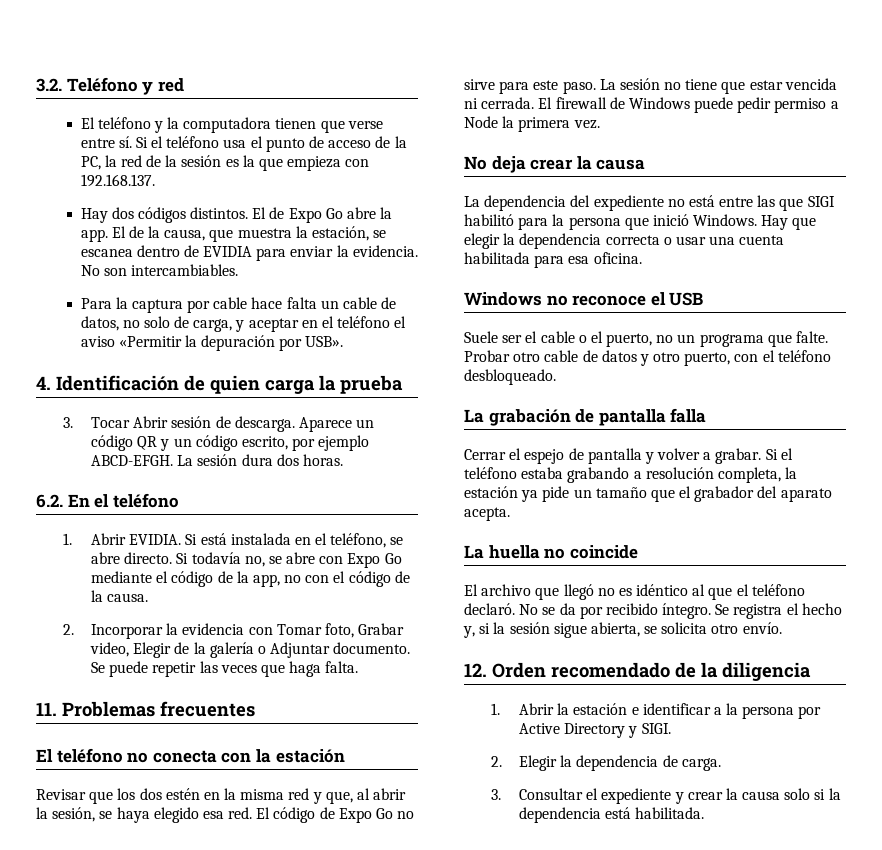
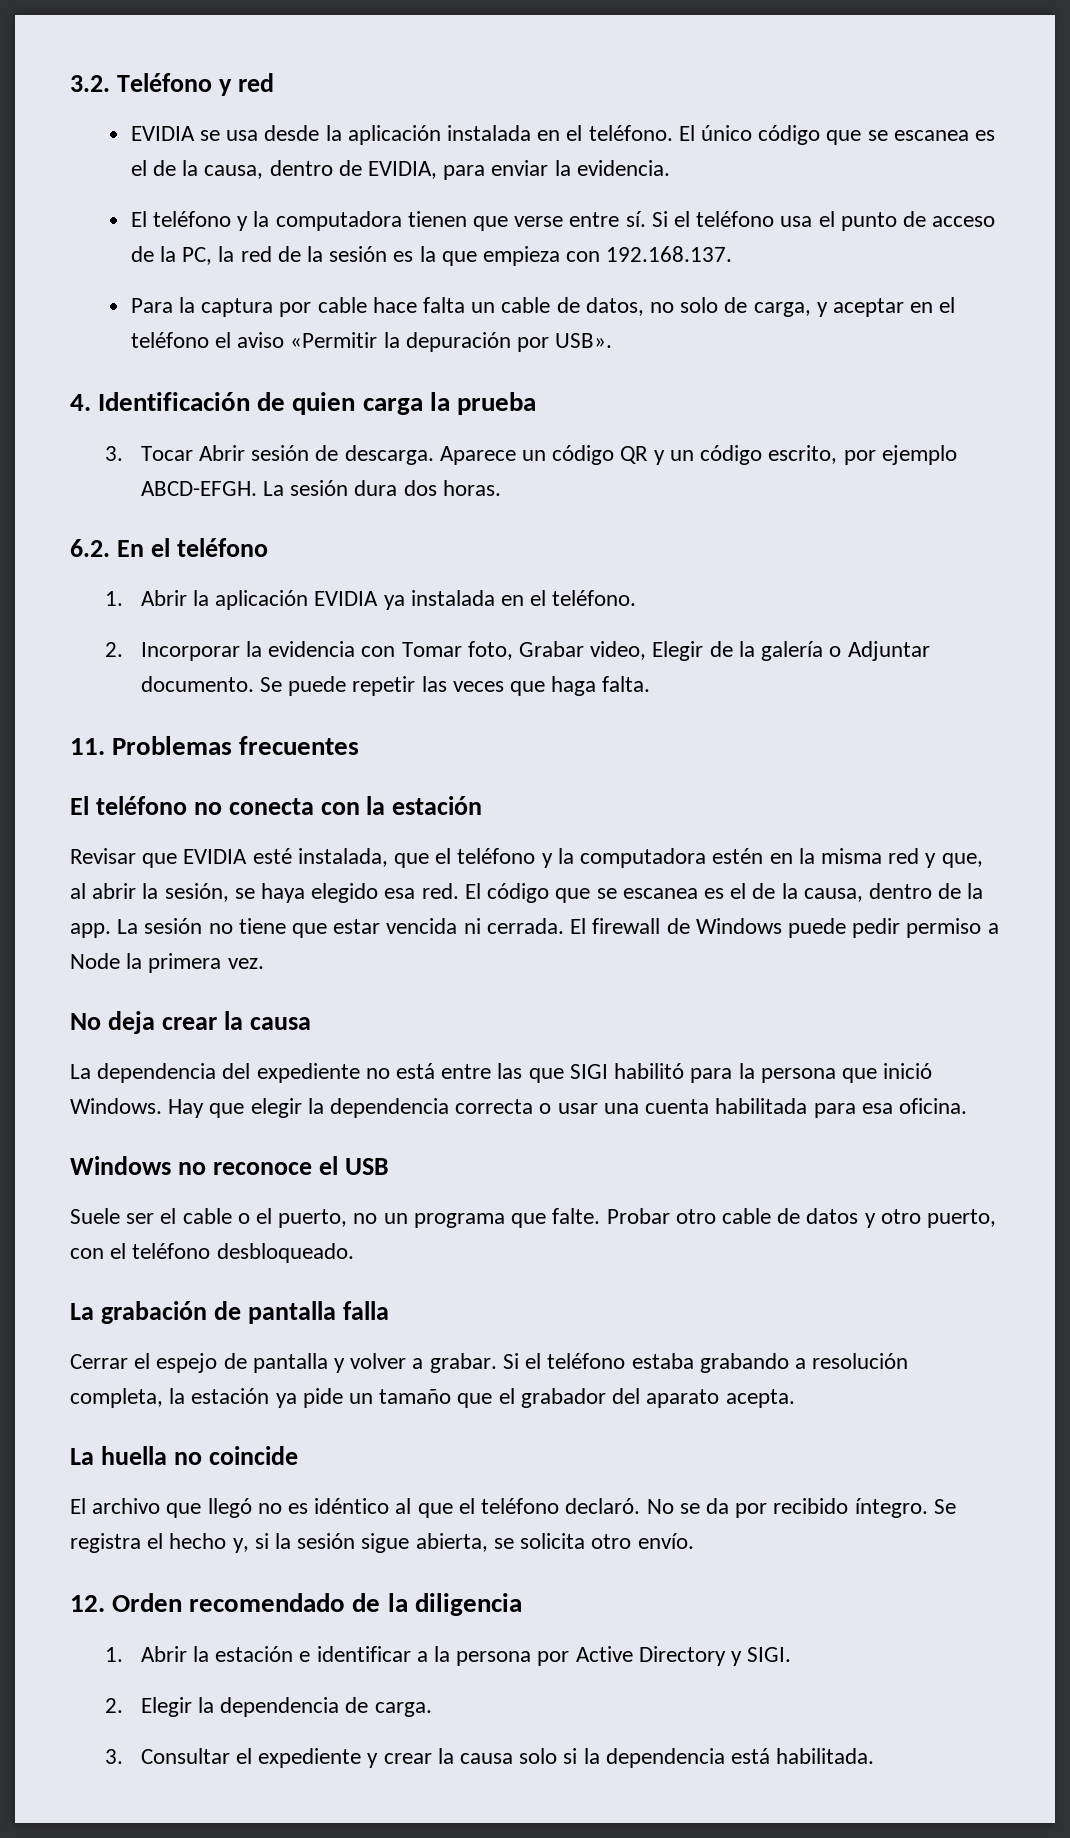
(184, 85) none -> [130,125,996,145] [130,160,670,180] // EVIDIA se usa desde la aplicación instalada en el teléfono. El único código que se escanea es el de la causa, dentro de EVIDIA, para enviar la evidencia.
[80,207,393,223] [80,226,387,242] [80,245,418,261] [80,264,238,276] // Hay dos códigos distintos. El de Expo Go abre la app. El de la causa, que muestra la estación, se escanea dentro de EVIDIA para enviar la evidencia. No son intercambiables. -> (733, 254) none
[129,533,404,548] [90,552,402,568] [90,571,410,587] [90,590,149,602] EVIDIA. Si está instalada en el teléfono, se abre directo. Si todavía no, se abre con Expo Go mediante el código de la app, no con el código de la causa. -> [192,590,637,610] la aplicación EVIDIA ya instalada en el teléfono.
[117,788,162,800] los dos -> [183,848,707,868] EVIDIA esté instalada, que el teléfono y la computadora
[319,807,415,823] [464,79,596,94] de Expo Go no sirve para este paso. -> [555,883,984,903] [70,923,111,938] que se escanea es el de la causa, dentro de la app.

